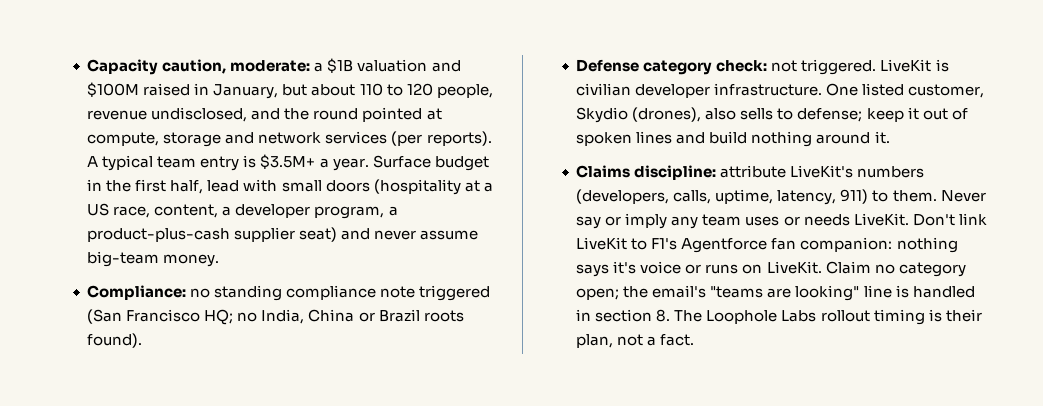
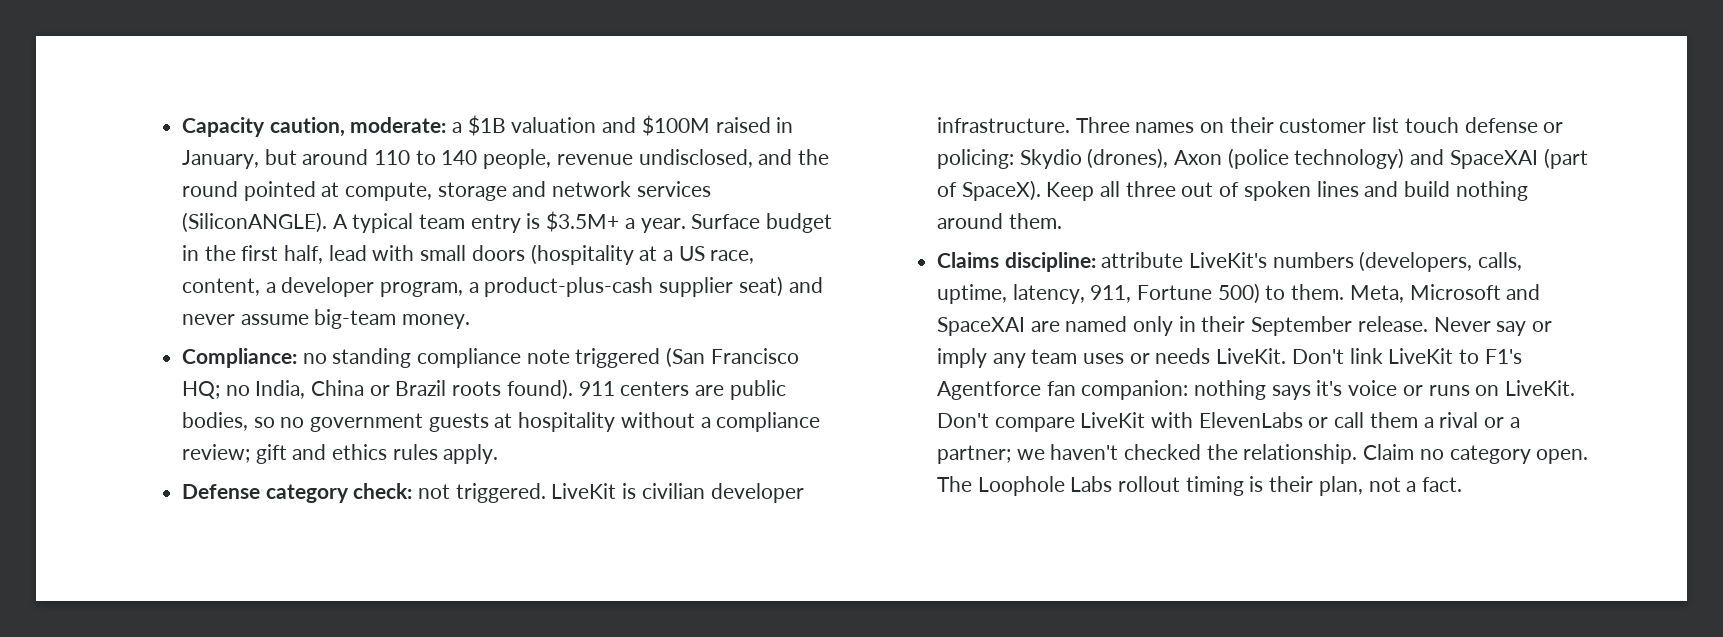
[311,84,356,96] about -> [302,149,369,165] around
[406,83,433,96] 120 -> [441,150,478,165] 140
[391,131,492,146] (per reports). -> [182,212,328,233] (SiliconANGLE).
(143, 340) none -> [578,380,786,400] [182,412,821,432] [182,444,499,464] 911 centers are public bodies, so no government guests at hospitality without a compliance review; gift and ethics rules apply.
[826,83,985,98] [576,107,919,123] One listed customer, Skydio (drones), also sells to defense; keep it -> [1075,117,1564,133] [937,148,1588,169] [937,180,1176,201] Three names on their customer list touch defense or policing: Skydio (drones), Axon (police technology) and SpaceXAI (part of SpaceX). Keep all three
[874,131,890,144] it. -> [1008,213,1062,229] them.
[840,189,937,204] 911) to them. -> [1090,283,1541,304] [937,316,1428,336] 911, Fortune 500) to them. Meta, Microsoft and SpaceXAI are named only in their September release.
[825,261,966,277] [576,285,975,301] [576,309,671,322] Claim no category open; the email's "teams are looking" line is handled in section 8. -> [937,412,1520,432] [937,444,1589,464] Don't compare LiveKit with ElevenLabs or call them a rival or a partner; we haven't checked the relationship. Claim no category open.

